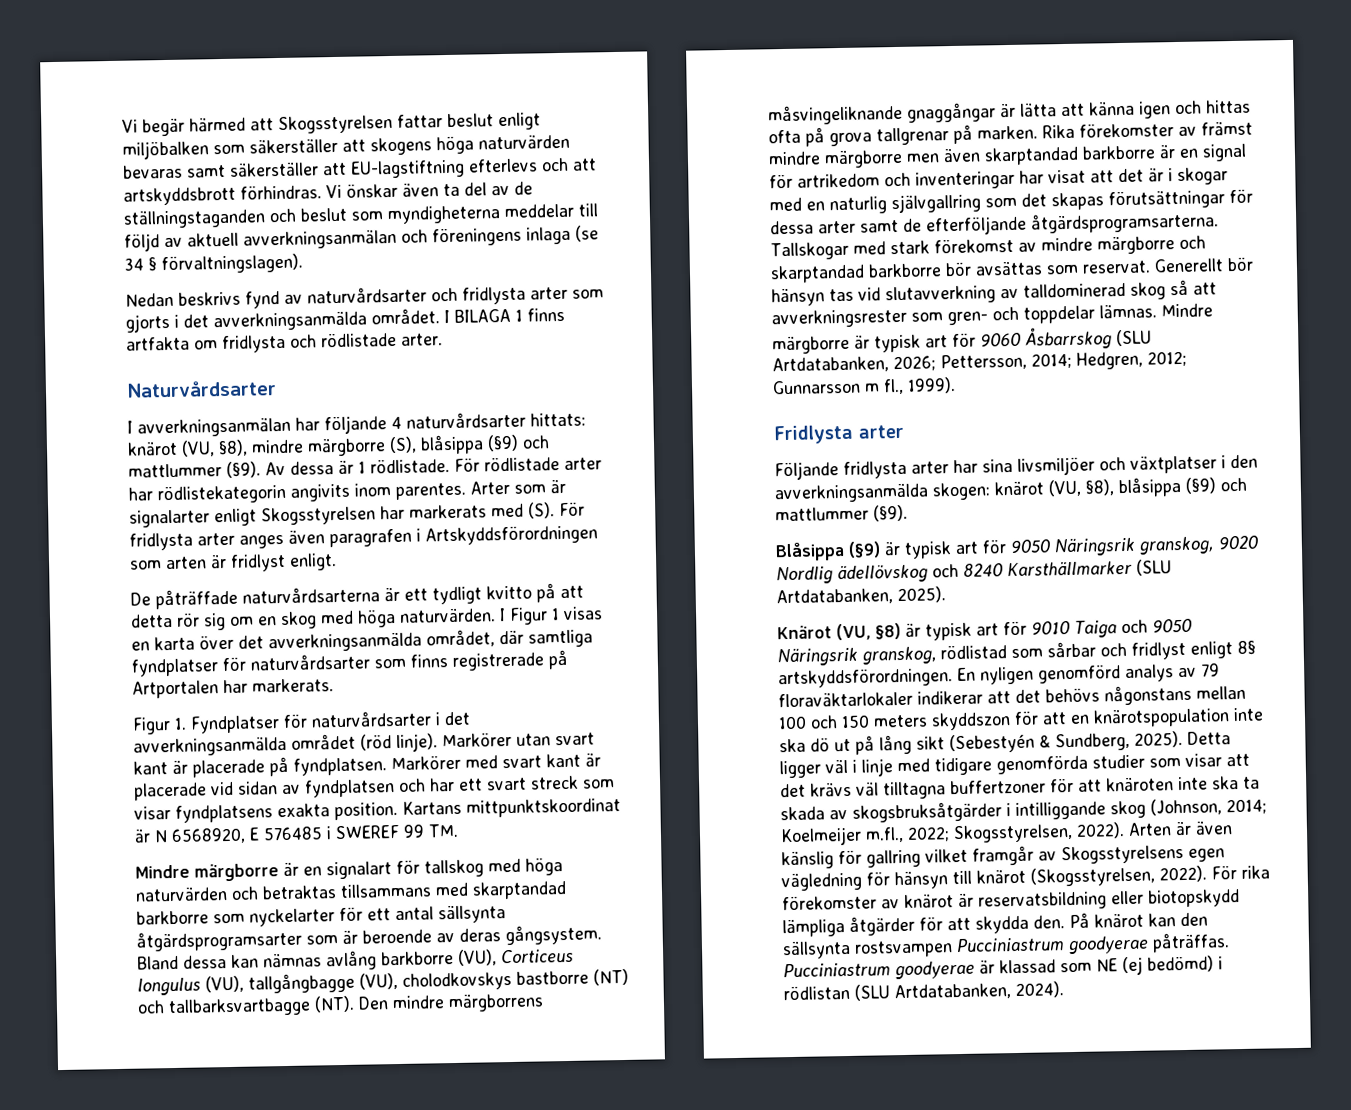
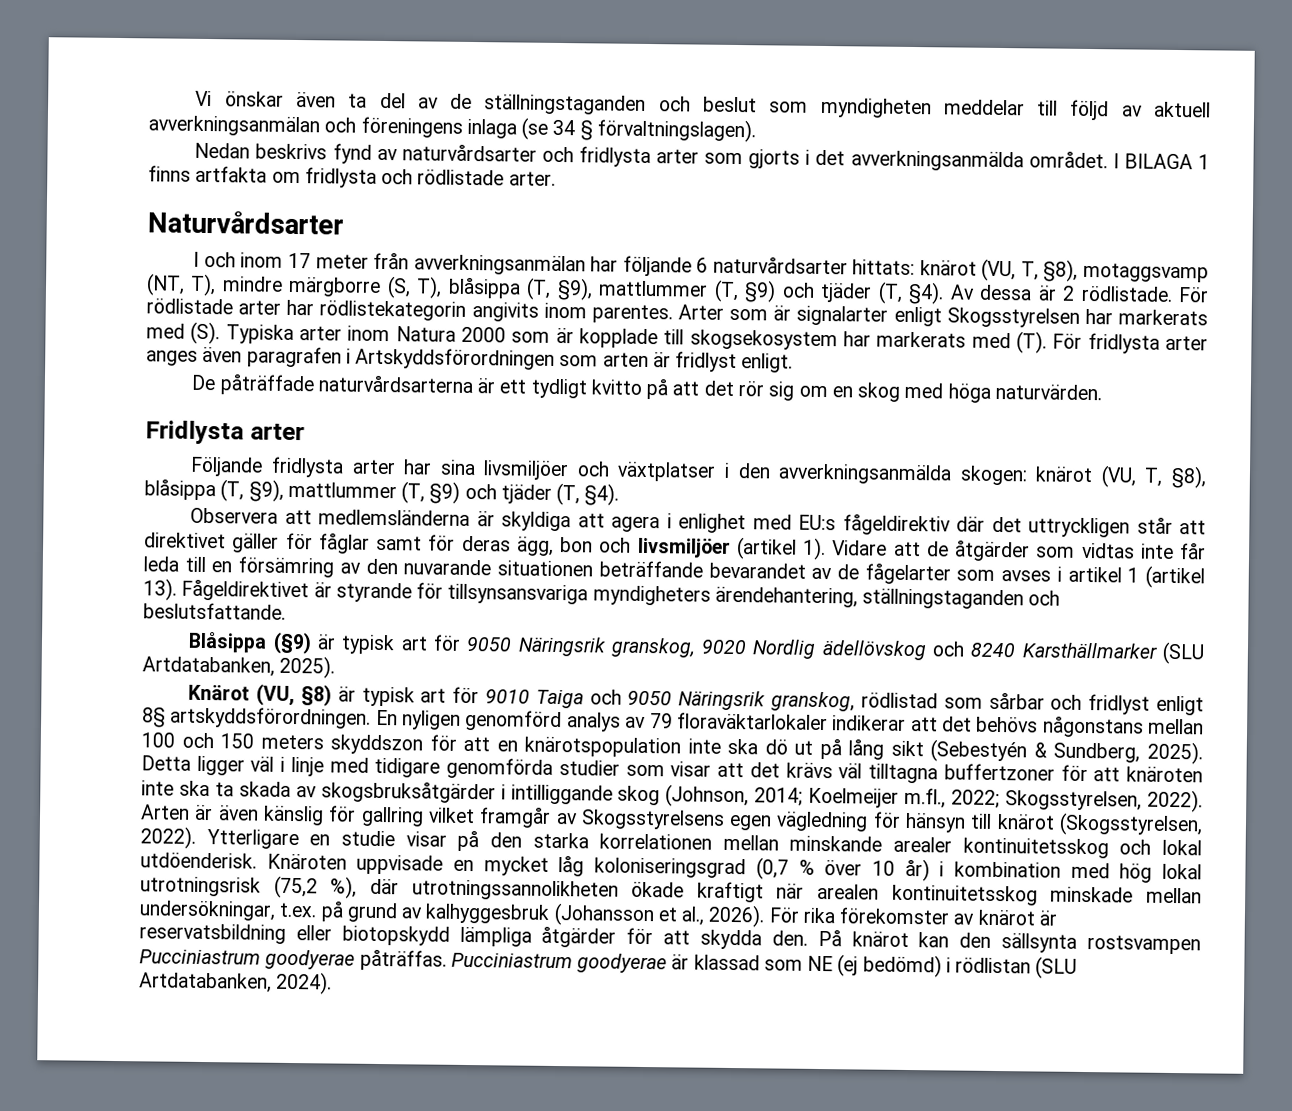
[122,112,541,137] [122,134,570,160] [122,157,597,179] [123,184,342,206] Vi begär härmed att Skogsstyrelsen fattar beslut enligt miljöbalken som säkerställer att skogens höga naturvärden bevaras samt säkerställer att EU-lagstiftning efterlevs och att artskyddsbrott förhindras. Vi -> [195,90,213,107] Vi
[387,205,501,225] myndigheterna -> [819,97,932,119] myndigheten
(133, 427) none -> [203,251,410,270] och inom 17 meter från
[391,416,402,430] 4 -> [696,257,709,273] 6
[218,434,550,457] [128,461,261,478] §8), mindre märgborre (S), blåsippa (§9) och mattlummer (§9). -> [1020,259,1209,283] [146,273,945,305] T, §8), motaggsvamp (NT, T), mindre märgborre (S, T), blåsippa (T, §9), mattlummer (T, §9) och tjäder (T, §4).
[358,461,366,474] 1 -> [1062,285,1076,301] 2
(555, 510) none -> [225,324,1048,354] Typiska arter inom Natura 2000 som är kopplade till skogsekosystem har markerats med (T).
[130,613,173,628] detta -> [703,380,734,396] det
[499,606,603,625] [131,629,593,653] [131,649,569,677] [132,678,334,699] [132,710,470,735] [133,731,595,757] [133,753,601,778] [133,775,615,801] [134,798,621,823] [134,823,458,845] [135,857,563,882] [135,881,567,902] [136,905,506,927] [136,924,602,952] [137,948,574,971] [137,968,629,996] [137,993,544,1018] [768,99,1251,126] [768,121,1253,147] [768,143,1247,169] [769,167,1228,190] [769,188,1253,215] [770,211,1219,236] [770,235,1206,261] [770,256,1254,284] [771,279,1217,307] [771,303,1213,329] [772,326,1152,355] [772,350,1187,374] [772,376,956,395] I Figur 1 visas en karta över det avverkningsanmälda området, där samtliga fyndplatser för naturvårdsarter som finns registrerade på Artportalen har markerats. // Figur 1. Fyndplatser för naturvårdsarter i det avverkningsanmälda området (röd linje). Markörer utan svart kant är placerade på fyndplatsen. Markörer med svart kant är placerade vid sidan av fyndplatsen och har ett svart streck som visar fyndplatsens exakta position. Kartans mittpunktskoordinat är N 6568920, E 576485 i SWEREF 99 TM. // Mindre märgborre är en signalart för tallskog med höga naturvärden och betraktas tillsammans med skarptandad barkborre som nyckelarter för ett antal sällsynta åtgärdsprogramsarter som är beroende av deras gångsystem. Bland dessa kan nämnas avlång barkborre (VU), Corticeus longulus (VU), tallgångbagge (VU), cholodkovskys bastborre (NT) och tallbarksvartbagge (NT). Den mindre märgborrens måsvingeliknande gnaggångar är lätta att känna igen och hittas ofta på grova tallgrenar på marken. Rika förekomster av främst mindre märgborre men även skarptandad barkborre är en signal för artrikedom och inventeringar har visat att det är i skogar med en naturlig självgallring som det skapas förutsättningar för dessa arter samt de efterföljande åtgärdsprogramsarterna. Tallskogar med stark förekomst av mindre märgborre och skarptandad barkborre bör avsättas som reservat. Generellt bör hänsyn tas vid slutavverkning av talldominerad skog så att avverkningsrester som gren- och toppdelar lämnas. Mindre märgborre är typisk art för 9060 Åsbarrskog (SLU Artdatabanken, 2026; Pettersson, 2014; Hedgren, 2012; Gunnarsson m fl., 1999). -> (1102, 392) none
(1082, 488) none -> [1144,467,1164,487] T,
[1185,477,1247,494] [775,504,908,522] (§9) och mattlummer (§9). -> [220,479,620,506] [190,507,1206,538] [144,532,1206,562] [143,556,1205,589] [143,578,1061,610] [143,602,286,620] (T, §9), mattlummer (T, §9) och tjäder (T, §4). // Observera att medlemsländerna är skyldiga att agera i enlighet med EU:s fågeldirektiv där det uttryckligen står att direktivet gäller för fåglar samt för deras ägg, bon och livsmiljöer (artikel 1). Vidare att de åtgärder som vidtas inte får leda till en försämring av den nuvarande situationen beträffande bevarandet av de fågelarter som avses i artikel 1 (artikel 13). Fågeldirektivet är styrande för tillsynsansvariga myndigheters ärendehantering, ställningstaganden och beslutsfattande.
(1207, 874) none -> [206,829,1202,859] [140,852,1202,883] [140,875,1202,906] [139,900,766,928] Ytterligare en studie visar på den starka korrelationen mellan minskande arealer kontinuitetsskog och lokal utdöenderisk. Knäroten uppvisade en mycket låg koloniseringsgrad (0,7 % över 10 år) i kombination med hög lokal utrotningsrisk (75,2 %), där utrotningssannolikheten ökade kraftigt när arealen kontinuitetsskog minskade mellan undersökningar, t.ex. på grund av kalhyggesbruk (Johansson et al., 2026).

